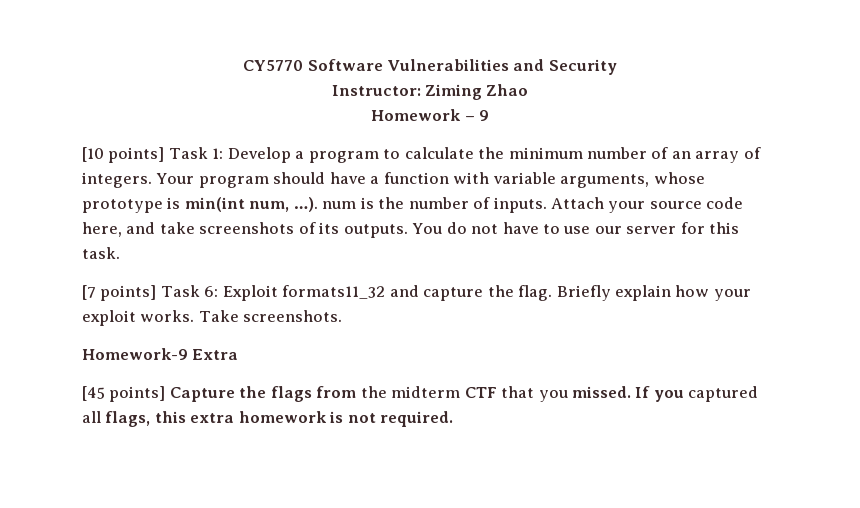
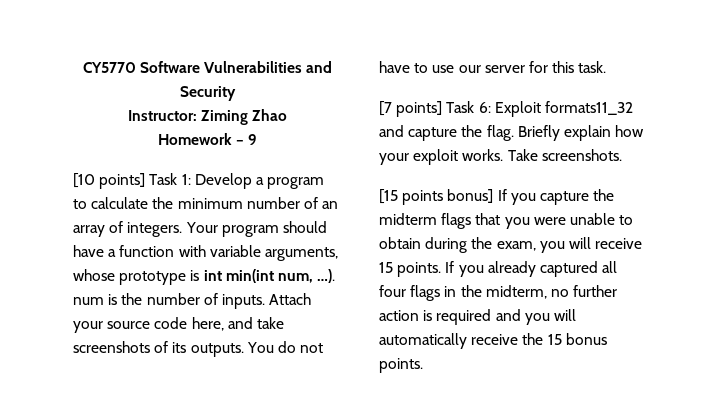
(181, 203) none -> [203,270,222,281] int
[82,348,239,360] [82,386,357,402] Homework-9 Extra // [45 points] Capture the flags from -> [379,189,589,205] [15 points bonus] If you capture
[464,387,497,398] CTF -> [441,213,472,229] flags
[572,386,684,402] missed. If you -> [533,213,634,225] [379,237,643,253] [379,261,536,277] were unable to obtain during the exam, you will receive 15 points. If you already
[105,411,454,427] flags, this extra homework is not required. -> [379,285,618,301] [379,309,576,325] [379,333,607,349] [379,358,423,373] four flags in the midterm, no further action is required and you will automatically receive the 15 bonus points.

